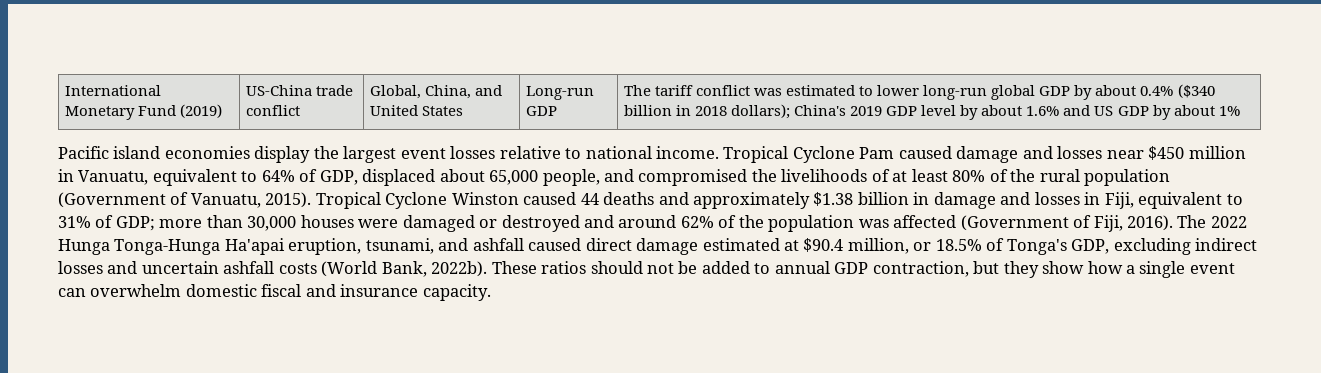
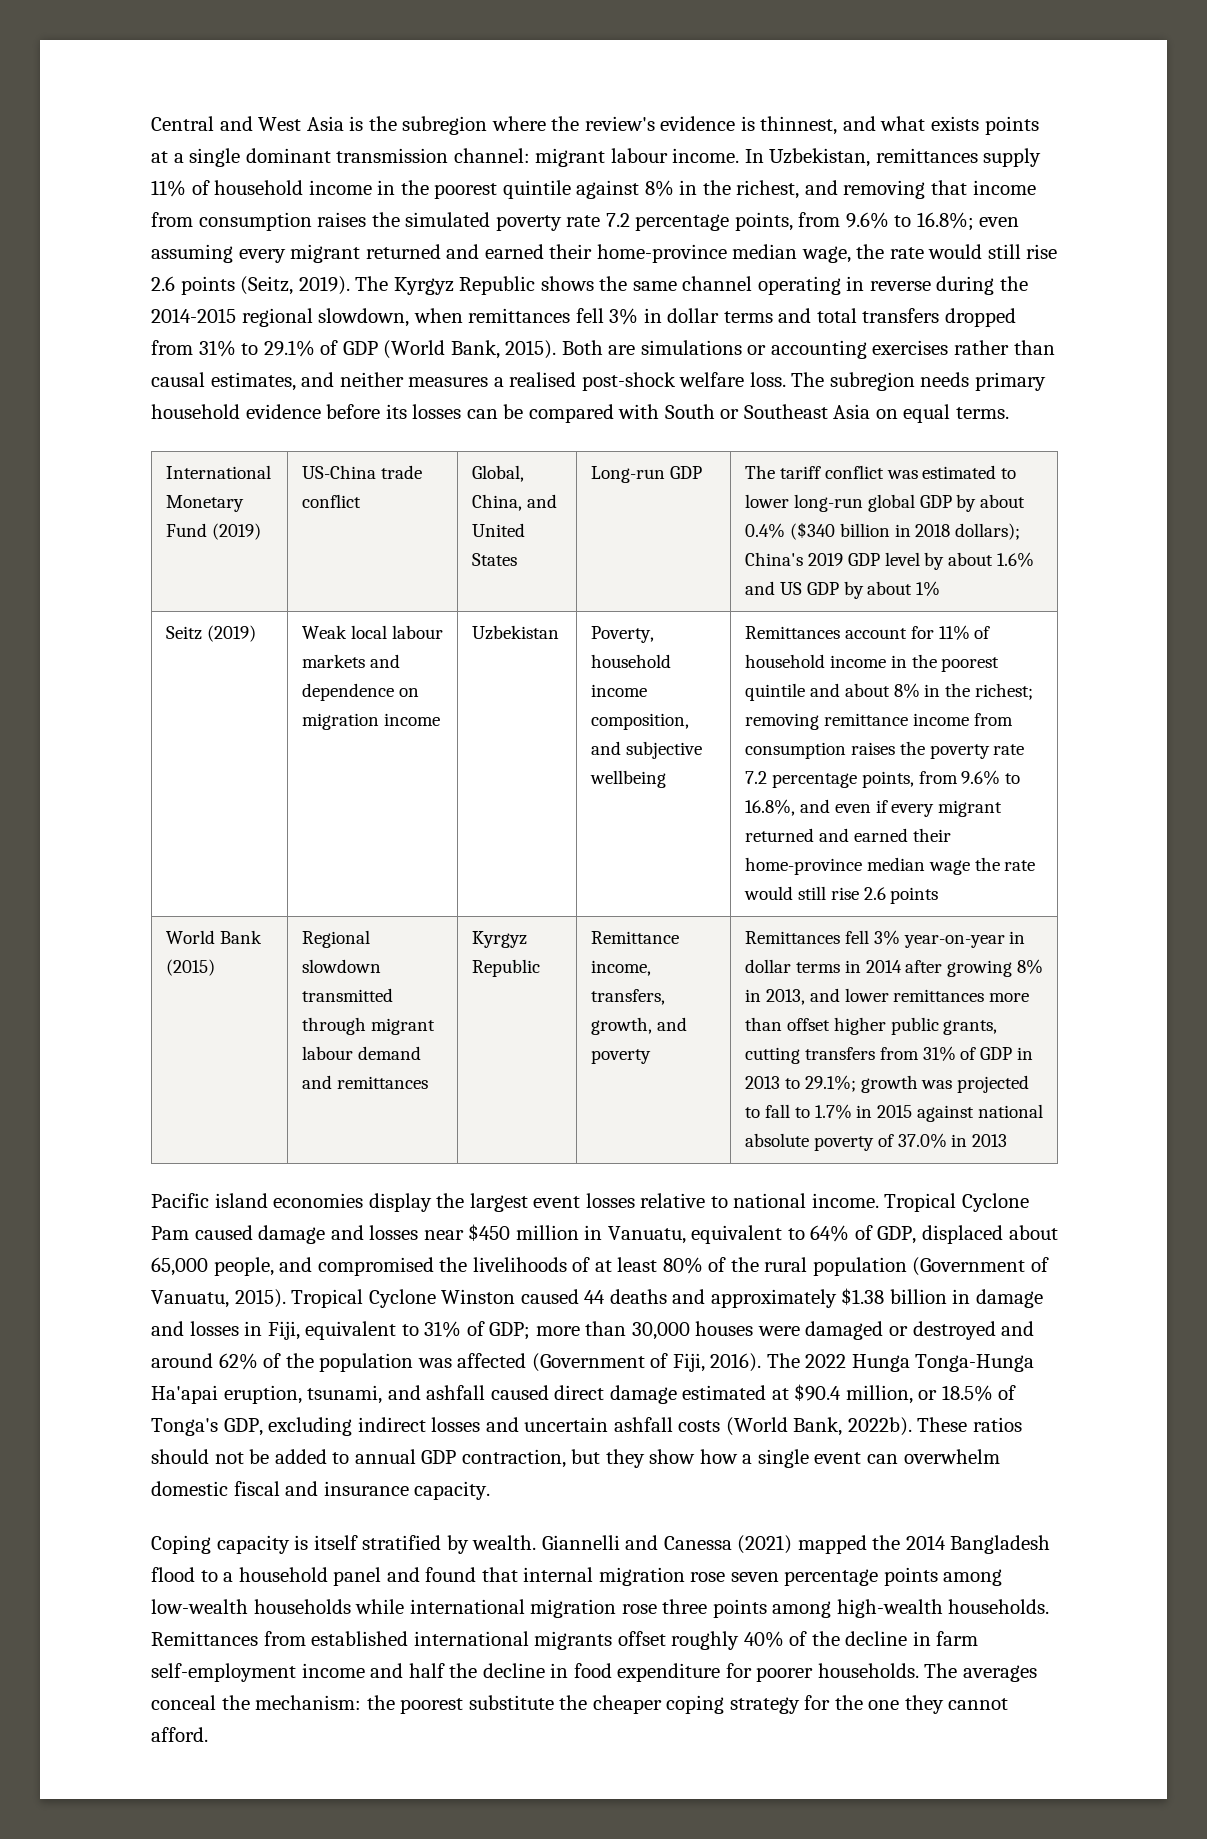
(64, 90) none -> [151,116,1039,135] [151,148,1042,167] [151,180,1036,199] [151,212,1020,231] [151,244,1058,263] [151,276,1029,295] [151,308,1016,327] [151,340,1055,359] [151,372,1046,391] [151,404,1010,423] Central and West Asia is the subregion where the review's evidence is thinnest, and what exists points at a single dominant transmission channel: migrant labour income. In Uzbekistan, remittances supply 11% of household income in the poorest quintile against 8% in the richest, and removing that income from consumption raises the simulated poverty rate 7.2 percentage points, from 9.6% to 16.8%; even assuming every migrant returned and earned their home-province median wage, the rate would still rise 2.6 points (Seitz, 2019). The Kyrgyz Republic shows the same channel operating in reverse during the 2014-2015 regional slowdown, when remittances fell 3% in dollar terms and total transfers dropped from 31% to 29.1% of GDP (World Bank, 2015). Both are simulations or accounting exercises rather than causal estimates, and neither measures a realised post-shock welfare loss. The subregion needs primary household evidence before its losses can be compared with South or Southeast Asia on equal terms. //
(1240, 111) none -> [165,625,256,642] [301,625,443,639] [301,654,400,668] [301,683,419,701] [301,713,440,730] [471,625,559,640] [590,626,654,643] [590,654,671,668] [590,684,647,697] [590,713,689,730] [590,741,702,759] [589,770,666,788] [744,625,991,640] [744,654,1000,672] [744,683,1034,701] [744,713,1013,730] [744,741,1025,759] [744,770,1021,788] [744,799,1003,817] [744,828,951,842] [744,857,1036,875] [743,886,939,904] [165,930,262,944] [165,959,215,976] [301,930,370,948] [301,959,381,973] [301,988,393,1002] [301,1017,435,1035] [301,1046,421,1060] [301,1075,428,1089] [471,931,527,948] [471,959,540,977] [590,931,679,944] [590,960,651,976] [590,989,665,1005] [590,1017,687,1035] [590,1049,651,1064] [744,930,1026,948] [744,959,1044,977] [744,988,1030,1005] [744,1017,998,1035] [744,1046,1034,1064] [744,1075,1030,1093] [744,1104,1044,1122] [744,1133,1008,1151] // Seitz (2019) | Weak local labour markets and dependence on migration income | Uzbekistan | Poverty, household income composition, and subjective wellbeing | Remittances account for 11% of household income in the poorest quintile and about 8% in the richest; removing remittance income from consumption raises the poverty rate 7.2 percentage points, from 9.6% to 16.8%, and even if every migrant returned and earned their home-province median wage the rate would still rise 2.6 points // World Bank (2015) | Regional slowdown transmitted through migrant labour demand and remittances | Kyrgyz Republic | Remittance income, transfers, growth, and poverty | Remittances fell 3% year-on-year in dollar terms in 2014 after growing 8% in 2013, and lower remittances more than offset higher public grants, cutting transfers from 31% of GDP in 2013 to 29.1%; growth was projected to fall to 1.7% in 2015 against national absolute poverty of 37.0% in 2013
(491, 292) none -> [151,1535,1051,1554] [151,1567,1003,1586] [151,1599,1050,1618] [151,1631,979,1650] [151,1663,1037,1682] [151,1695,1009,1714] [151,1727,208,1742] // Coping capacity is itself stratified by wealth. Giannelli and Canessa (2021) mapped the 2014 Bangladesh flood to a household panel and found that internal migration rose seven percentage points among low-wealth households while international migration rose three points among high-wealth households. Remittances from established international migrants offset roughly 40% of the decline in farm self-employment income and half the decline in food expenditure for poorer households. The averages conceal the mechanism: the poorest substitute the cheaper coping strategy for the one they cannot afford.

